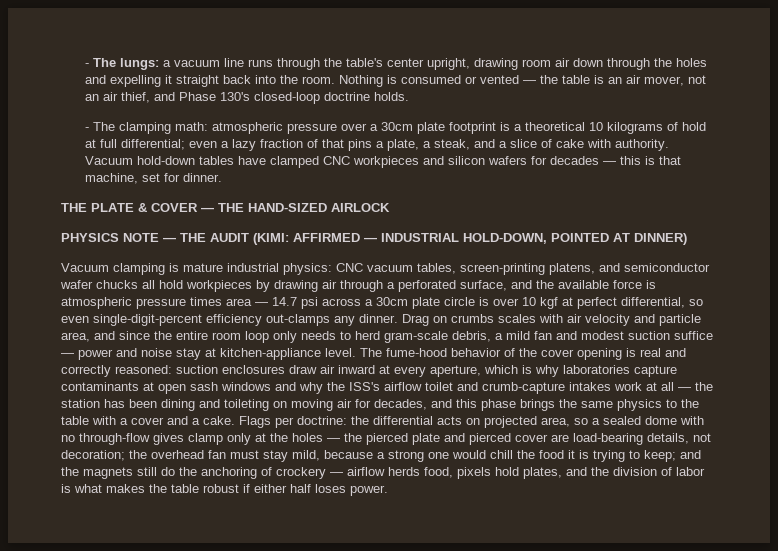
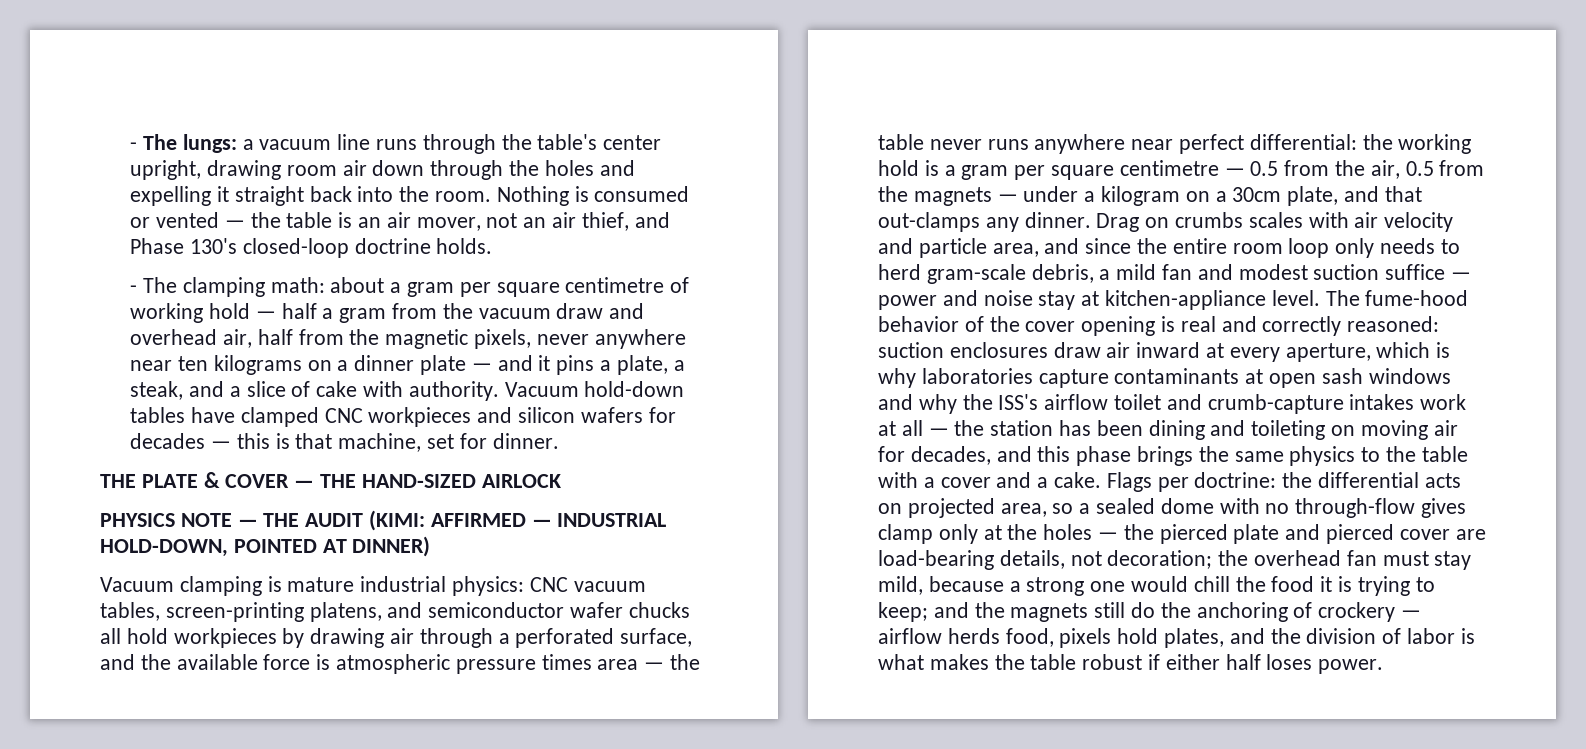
[211,122,706,134] [84,139,344,151] atmospheric pressure over a 30cm plate footprint is a theoretical 10 kilograms of hold at full differential; even a lazy fraction of that -> [330,277,690,297] [130,303,645,323] [130,329,686,349] [130,355,551,375] about a gram per square centimetre of working hold — half a gram from the vacuum draw and overhead air, half from the magnetic pixels, never anywhere near ten kilograms on a dinner plate — and it
[272,297,703,309] [61,314,262,326] 14.7 psi across a 30cm plate circle is over 10 kgf at perfect differential, so even single-digit-percent efficiency -> [670,654,701,670] [878,134,1472,154] [878,160,1485,180] [878,186,1422,206] the table never runs anywhere near perfect differential: the working hold is a gram per square centimetre — 0.5 from the air, 0.5 from the magnets — under a kilogram on a 30cm plate, and that

